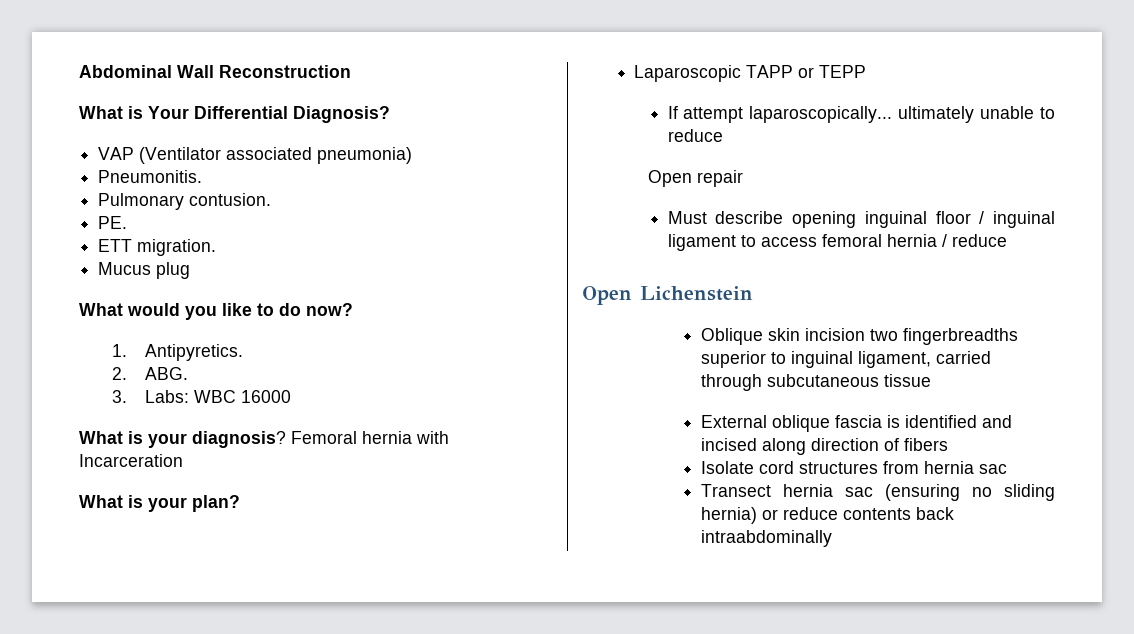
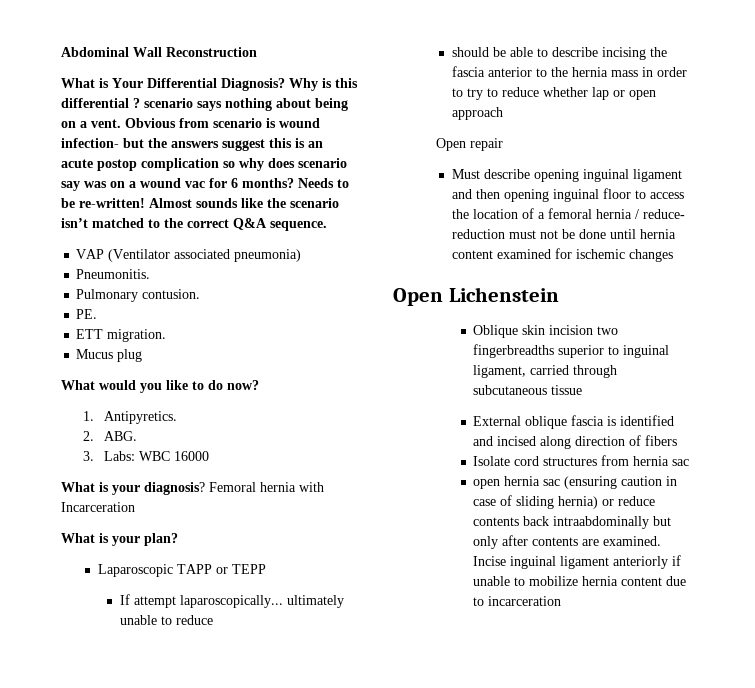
(390, 114) none -> [289,78,358,91] [61,98,348,111] [61,118,320,128] [61,138,323,151] [61,158,347,171] [61,178,349,191] [61,198,339,208] [61,218,327,231] Why is this differential ? scenario says nothing about being on a vent. Obvious from scenario is wound infection- but the answers suggest this is an acute postop complication so why does scenario say was on a wound vac for 6 months? Needs to be re-written! Almost sounds like the scenario isn’t matched to the correct Q&A sequence.
(723, 135) none -> [451,47,667,60] [451,66,687,77] [451,87,656,100] [451,107,503,120] // should be able to describe incising the fascia anterior to the hernia mass in order to try to reduce whether lap or open approach
[935,211,1055,228] [667,234,1007,251] floor / inguinal ligament to access femoral hernia / reduce -> [632,169,682,182] [451,188,684,202] [451,208,685,219] [451,229,676,239] [451,248,673,262] ligament and then opening inguinal floor to access the location of a femoral hernia / reduce- reduction must not be done until hernia content examined for ischemic changes
[700,484,771,497] Transect -> [473,479,501,489] open
[971,487,992,497] no -> [621,476,678,486] [473,495,513,506] caution in case of
(832, 538) none -> [653,516,672,526] [473,535,662,549] [473,555,682,569] [473,576,687,586] [473,596,562,606] but only after contents are examined. Incise inguinal ligament anteriorly if unable to mobilize hernia content due to incarceration

